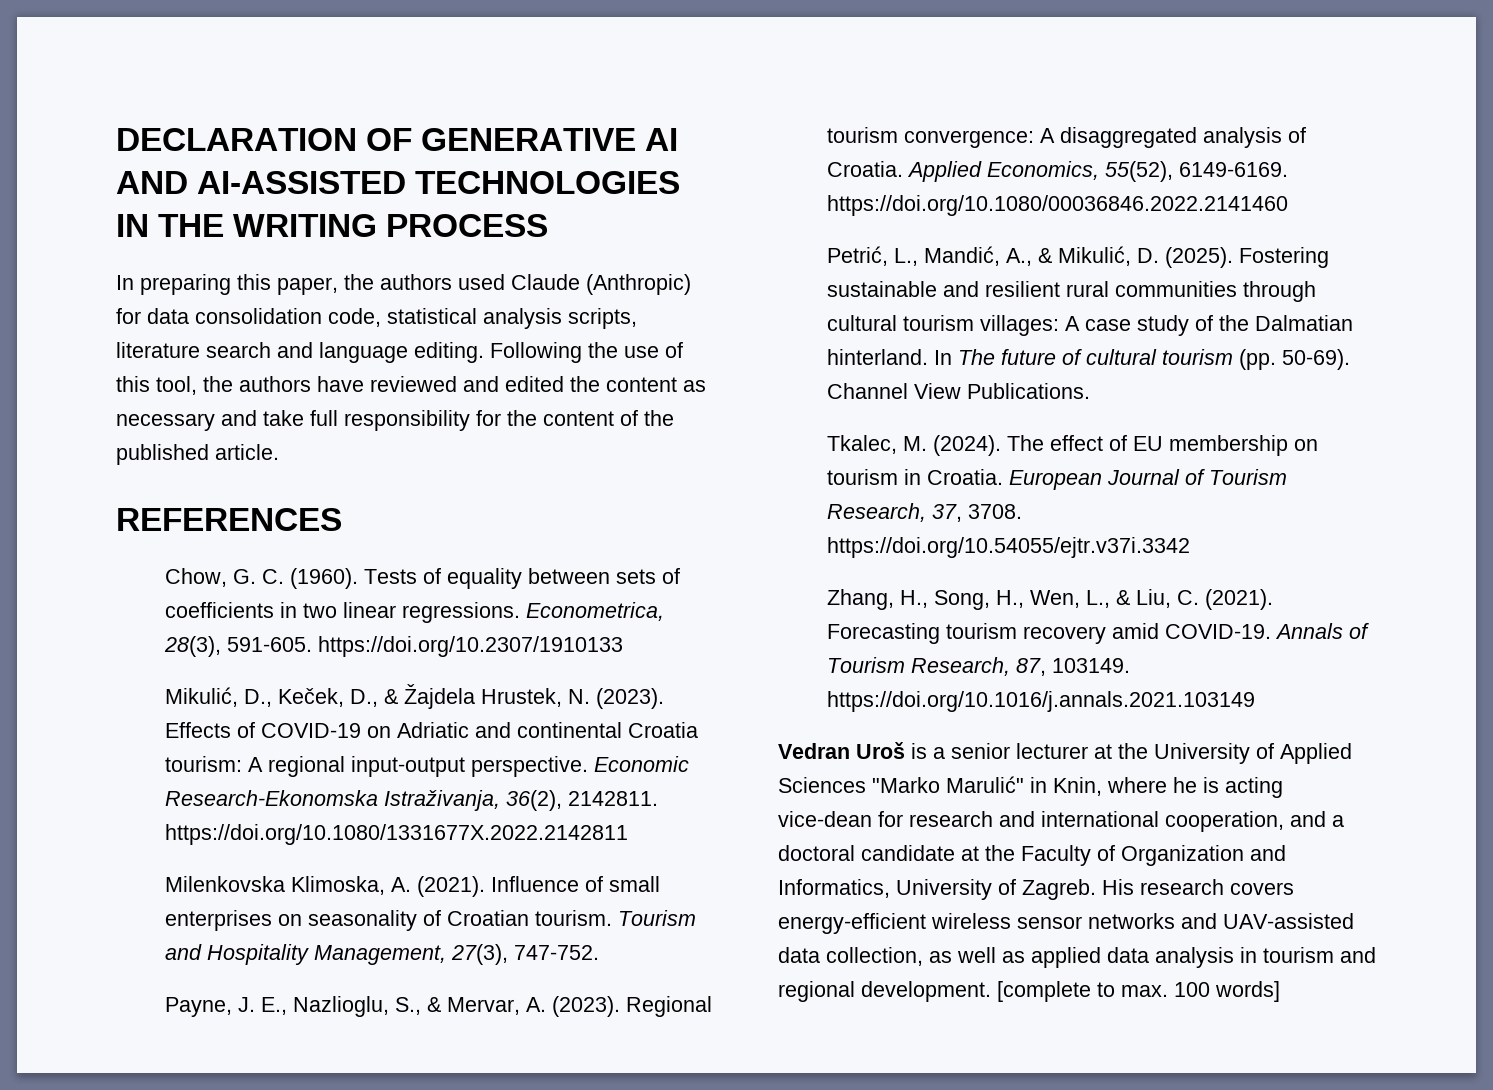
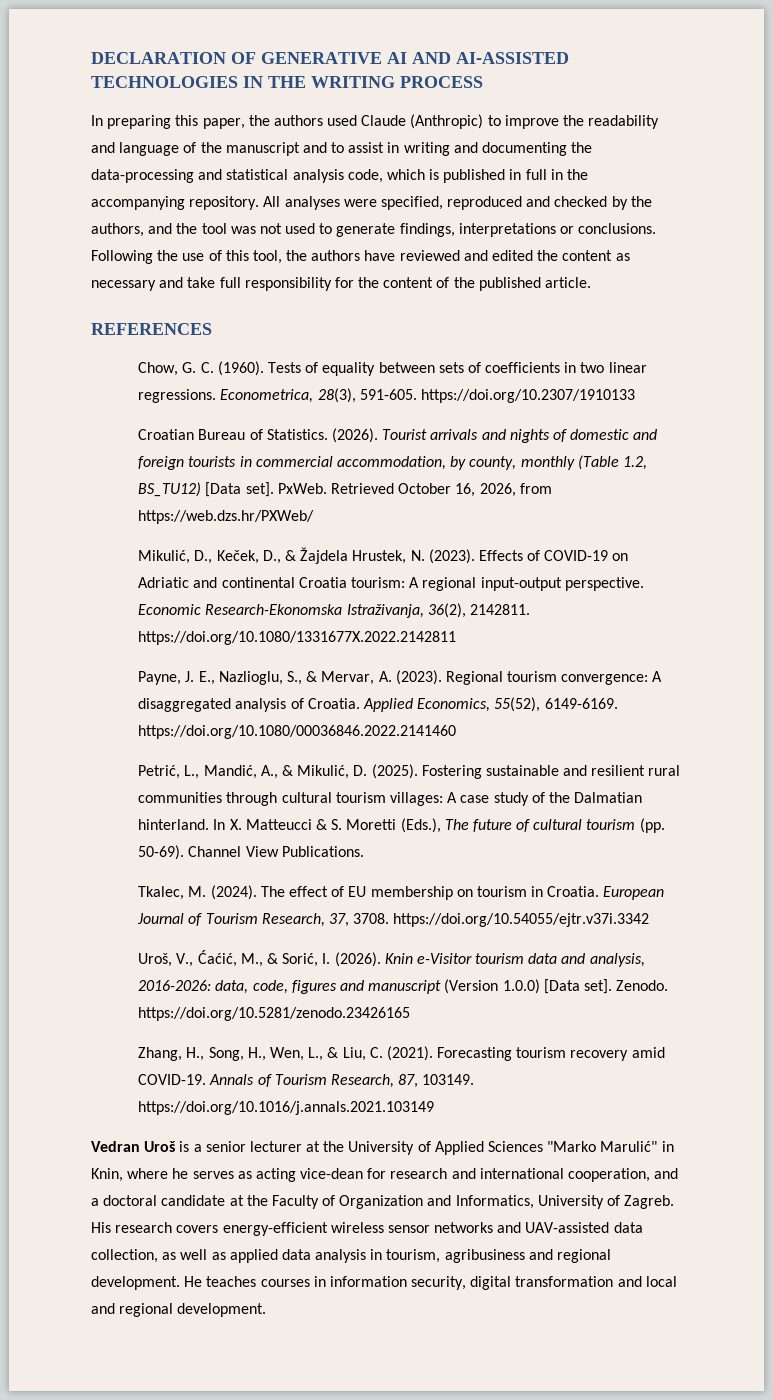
[116,308,637,329] [116,342,484,363] for data consolidation code, statistical analysis scripts, literature search and language editing. -> [487,115,660,129] [91,142,593,156] [91,169,589,183] [91,196,652,210] [91,223,657,237] to improve the readability and language of the manuscript and to assist in writing and documenting the data-processing and statistical analysis code, which is published in full in the accompanying repository. All analyses were specified, reproduced and checked by the authors, and the tool was not used to generate findings, interpretations or conclusions.
(623, 646) none -> [138,428,658,443] [138,455,647,470] [138,482,552,497] [138,510,315,524] // Croatian Bureau of Statistics. (2026). Tourist arrivals and nights of domestic and foreign tourists in commercial accommodation, by county, monthly (Table 1.2, BS_TU12) [Data set]. PxWeb. Retrieved October 16, 2026, from https://web.dzs.hr/PXWeb/
[164,876,660,897] [164,910,696,931] [164,944,599,965] // Milenkovska Klimoska, A. (2021). Influence of small enterprises on seasonality of Croatian tourism. Tourism and Hospitality Management, 27(3), 747-752. -> (457, 638) none
(952, 357) none -> [229,818,441,833] X. Matteucci & S. Moretti (Eds.),
(1190, 547) none -> [138,950,645,967] [138,979,669,994] [138,1007,411,1021] // Uroš, V., Ćaćić, M., & Sorić, I. (2026). Knin e-Visitor tourism data and analysis, 2016-2026: data, code, figures and manuscript (Version 1.0.0) [Data set]. Zenodo. https://doi.org/10.5281/zenodo.23426165
[1203,777,1219,793] is -> [192,1171,252,1179] serves as
[1263,947,1376,963] [778,981,1280,1002] tourism and regional development. [complete to max. 100 words] -> [386,1249,612,1263] [91,1276,677,1290] [91,1303,267,1317] tourism, agribusiness and regional development. He teaches courses in information security, digital transformation and local and regional development.

